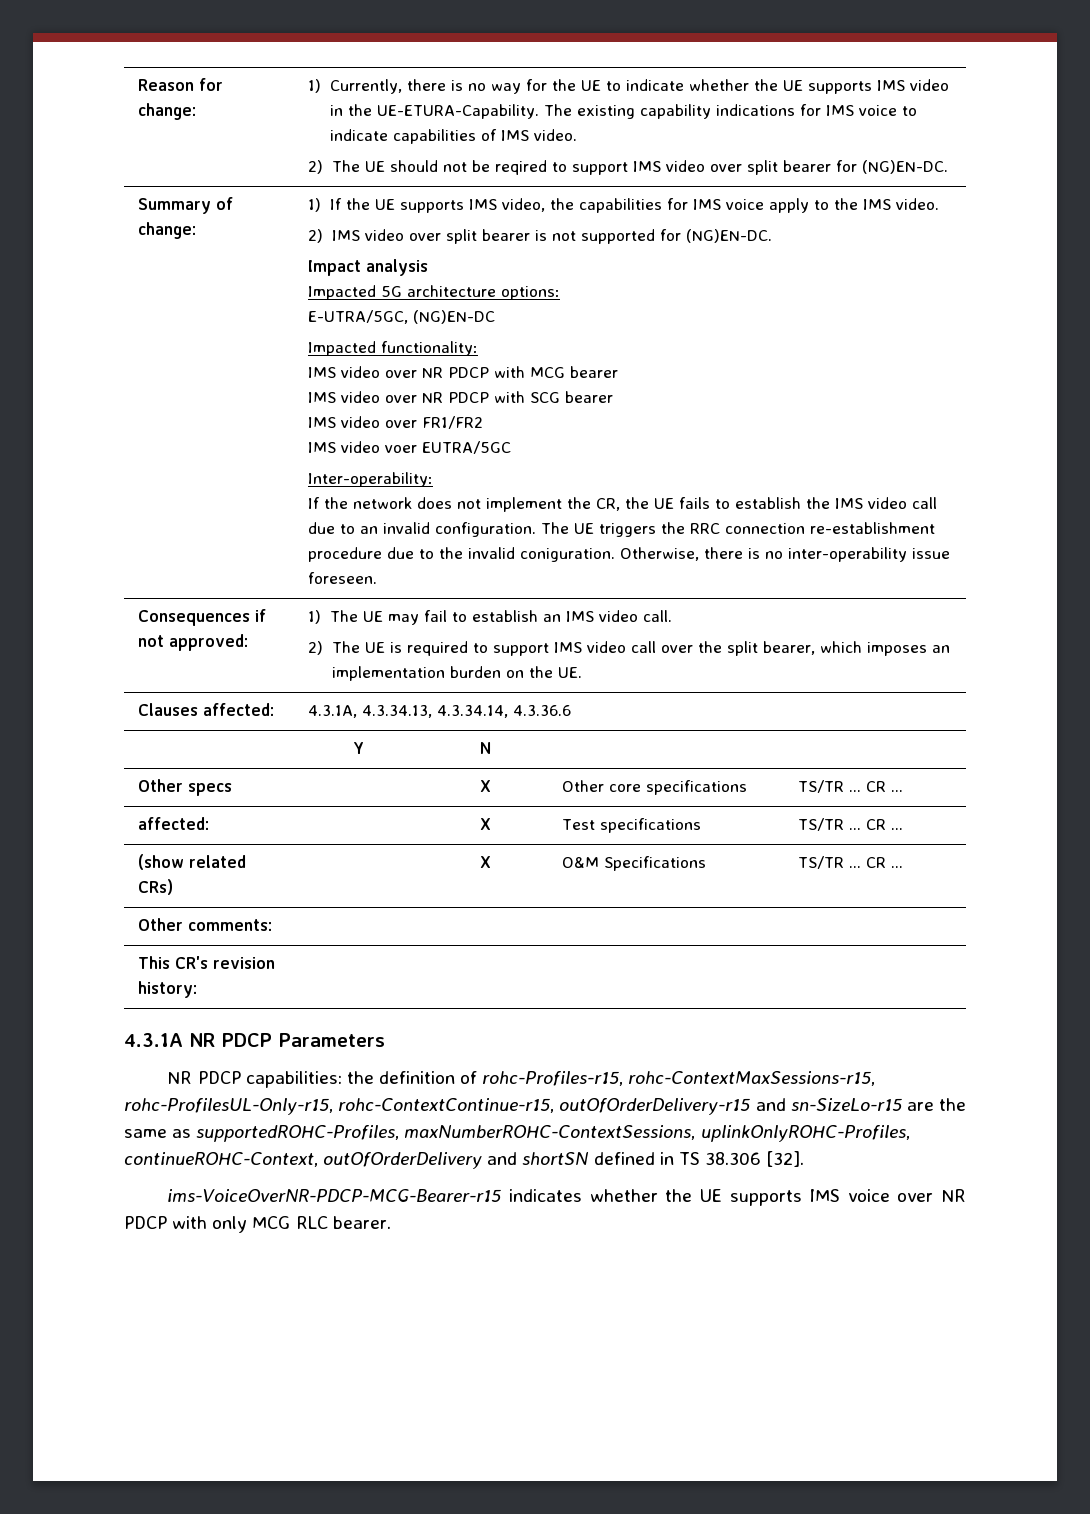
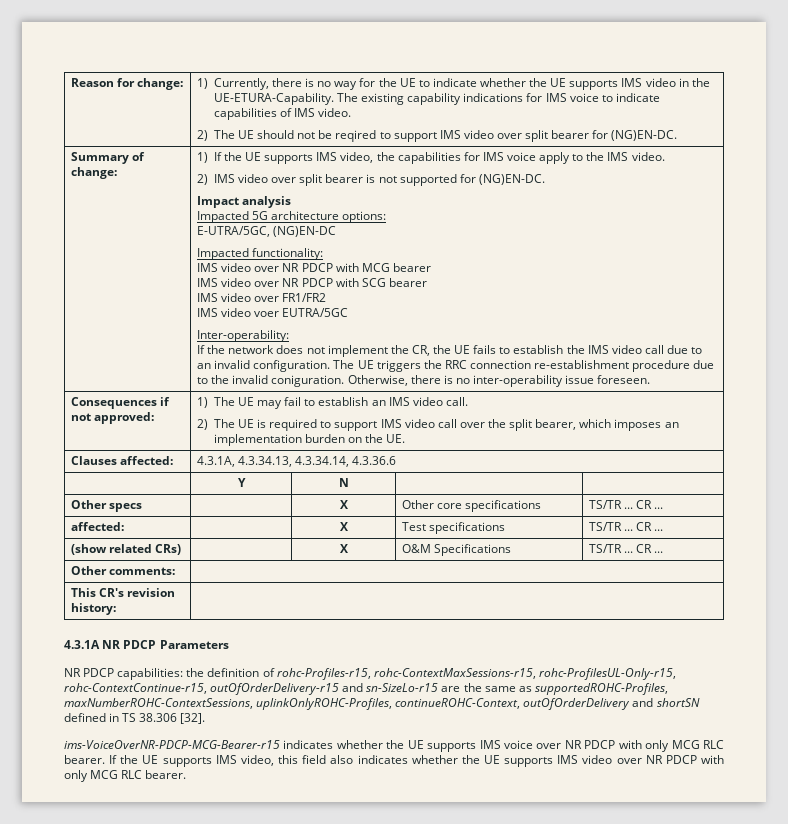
(391, 1222) none -> [109,755,724,767] [64,770,187,782] If the UE supports IMS video, this field also indicates whether the UE supports IMS video over NR PDCP with only MCG RLC bearer.

